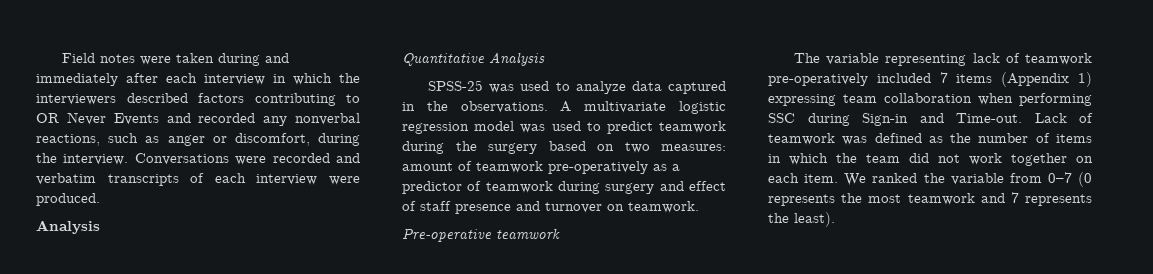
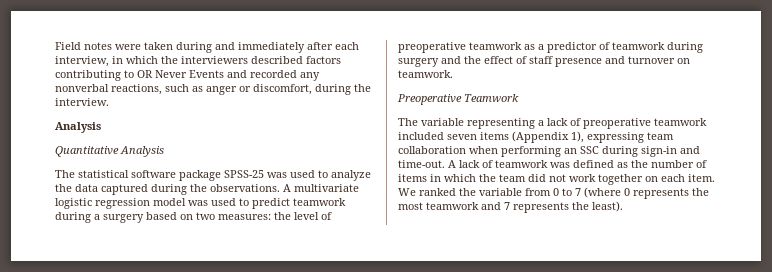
[204,74,265,85] interview -> [55,56,109,67] interview,
[134,153,360,165] [36,173,360,186] [36,193,100,206] Conversations were recorded and verbatim transcripts of each interview were produced. -> (109, 102) none
(545, 59) none -> [55,170,221,181] The statistical software package
(626, 87) none -> [55,184,72,192] the
[402,102,415,111] in -> [151,184,187,195] during
[455,141,477,151] the -> [94,214,100,220] a
[402,161,648,174] amount of teamwork pre-operatively -> [274,212,332,220] [398,42,522,53] the level of preoperative teamwork
(684, 186) none -> [464,56,481,64] the
[402,228,560,242] Pre-operative teamwork -> [397,94,519,105] Preoperative Teamwork
[972,53,1092,65] [768,72,948,86] lack of teamwork pre-operatively included 7 -> [538,118,707,129] [398,132,477,140] a lack of preoperative teamwork included seven
[1078,72,1092,87] 1) -> [571,131,584,143] 1),
(1092, 99) none -> [564,148,577,154] an
[862,113,1067,126] Sign-in and Time-out. Lack -> [641,146,700,157] [398,160,480,168] sign-in and time-out. A lack
[1047,172,1092,187] 0–7 (0 -> [553,187,630,198] 0 to 7 (where 0

